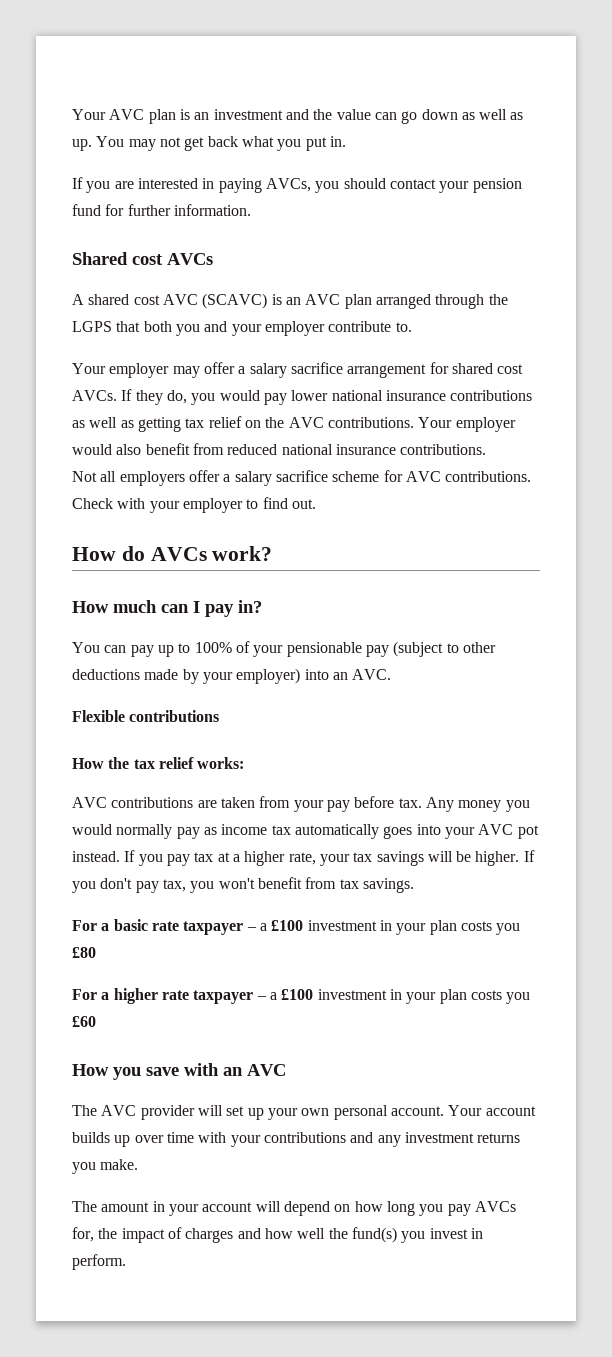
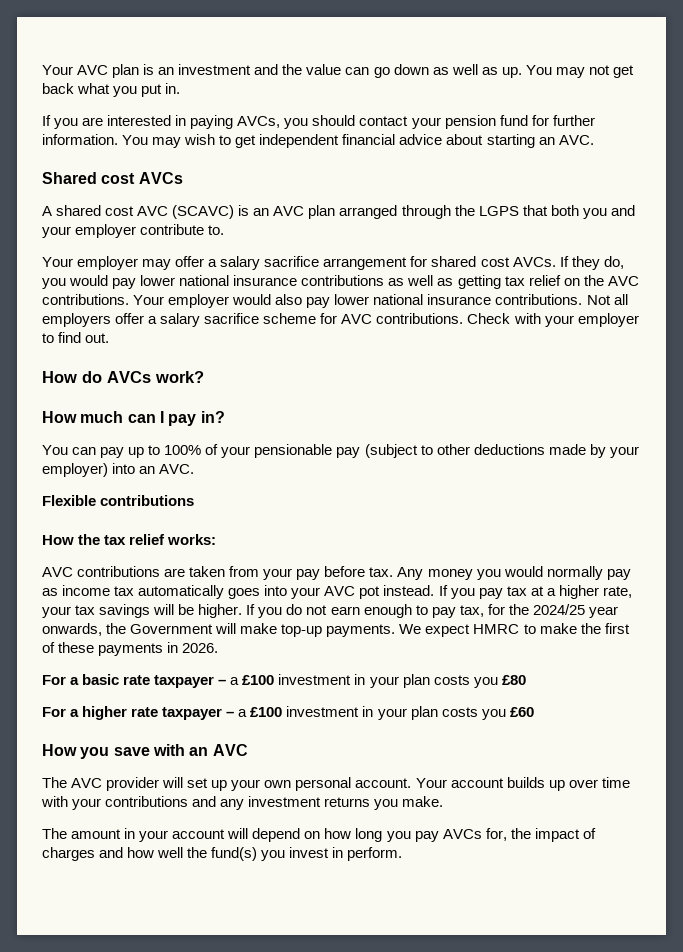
(251, 210) none -> [122,134,594,148] You may wish to get independent financial advice about starting an AVC.
[145,443,278,455] benefit from reduced -> [306,294,370,308] pay lower
(487, 449) // -> (583, 299) none
[100,877,414,893] don't pay tax, you won't benefit from tax savings. -> [286,604,618,618] [42,623,630,637] [42,642,219,656] do not earn enough to pay tax, for the 2024/25 year onwards, the Government will make top-up payments. We expect HMRC to make the first of these payments in 2026.

